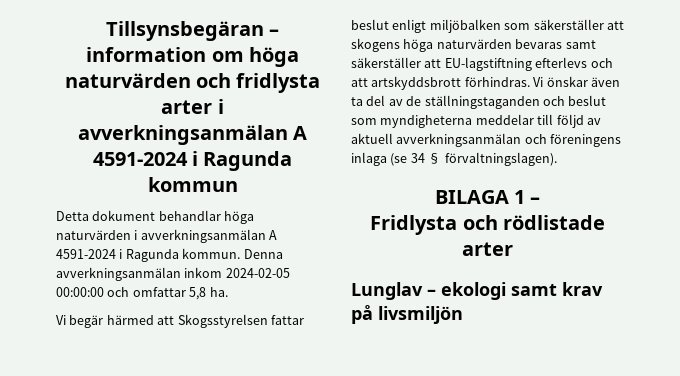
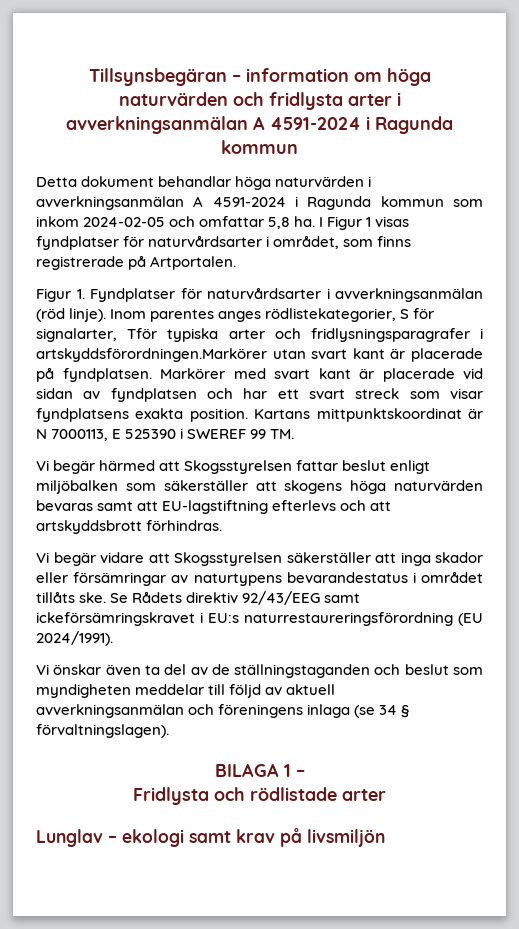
[182,248,283,259] [56,267,181,281] kommun. Denna avverkningsanmälan -> [380,196,483,207] kommun som
[56,287,104,297] 00:00:00 -> (166, 222) none
(228, 292) none -> [319,216,410,230] [36,235,412,250] [36,255,237,270] [36,287,483,302] [36,308,435,322] [36,328,483,342] [36,348,484,362] [36,367,483,382] [36,388,483,402] [36,408,483,422] [36,428,295,441] I Figur 1 visas fyndplatser för naturvårdsarter i området, som finns registrerade på Artportalen. // Figur 1. Fyndplatser för naturvårdsarter i avverkningsanmälan (röd linje). Inom parentes anges rödlistekategorier, S för signalarter, Tför typiska arter och fridlysningsparagrafer i artskyddsförordningen.Markörer utan svart kant är placerade på fyndplatsen. Markörer med svart kant är placerade vid sidan av fyndplatsen och har ett svart streck som visar fyndplatsens exakta position. Kartans mittpunktskoordinat är N 7000113, E 525390 i SWEREF 99 TM.
[351,57,421,68] säkerställer -> (134, 506) none
(530, 82) none -> [36,552,483,566] [36,571,483,586] [36,591,361,605] [36,612,483,626] [36,631,113,646] // Vi begär vidare att Skogsstyrelsen säkerställer att inga skador eller försämringar av naturtypens bevarandestatus i området tillåts ske. Se Rådets direktiv 92/43/EEG samt ickeförsämringskravet i EU:s naturrestaureringsförordning (EU 2024/1991). //
[380,115,473,128] myndigheterna -> [36,684,131,698] myndigheten

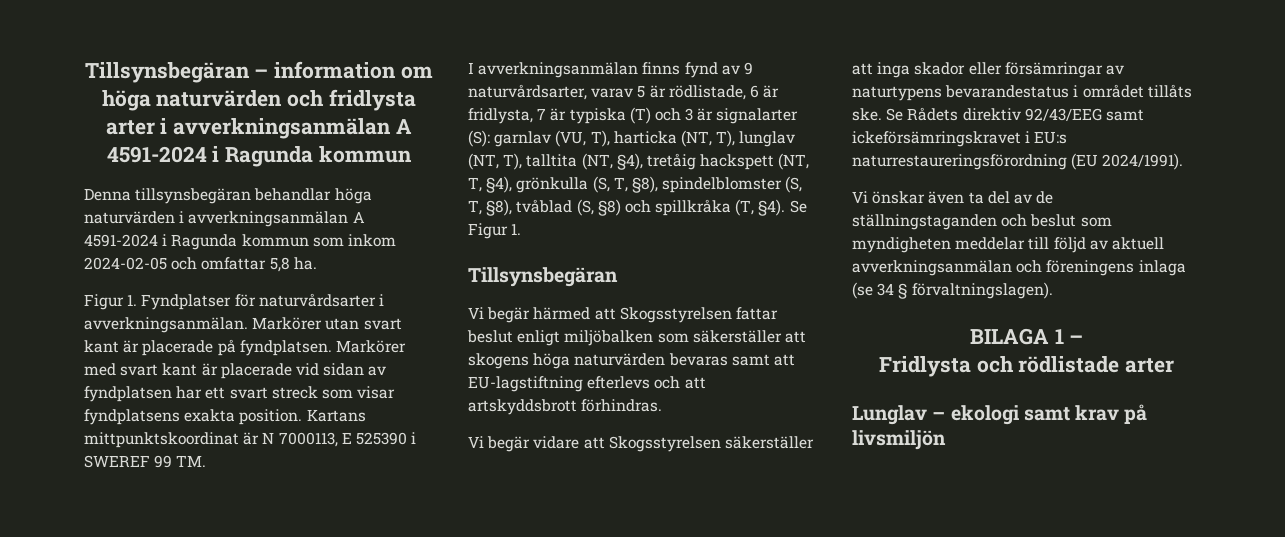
[36,176,155,187] Detta dokument -> [84,188,252,204] Denna tillsynsbegäran
[319,216,410,230] [36,235,412,250] [36,255,237,270] I Figur 1 visas fyndplatser för naturvårdsarter i området, som finns registrerade på Artportalen. -> (317, 263) none
[335,288,483,302] [36,308,435,322] [36,328,483,342] [36,348,267,362] avverkningsanmälan (röd linje). Inom parentes anges rödlistekategorier, S för signalarter, Tför typiska arter och fridlysningsparagrafer i artskyddsförordningen.Markörer -> [84,317,323,333] avverkningsanmälan. Markörer
[207,388,234,399] och -> (172, 394) none
(295, 434) none -> [468,62,753,78] [468,84,780,100] [468,107,799,124] [468,130,796,147] [468,153,810,170] [468,176,803,193] [468,199,807,216] [468,223,522,239] [468,267,618,287] // I avverkningsanmälan finns fynd av 9 naturvårdsarter, varav 5 är rödlistade, 6 är fridlysta, 7 är typiska (T) och 3 är signalarter (S): garnlav (VU, T), harticka (NT, T), lunglav (NT, T), talltita (NT, §4), tretåig hackspett (NT, T, §4), grönkulla (S, T, §8), spindelblomster (S, T, §8), tvåblad (S, §8) och spillkråka (T, §4). Se Figur 1. // Tillsynsbegäran

